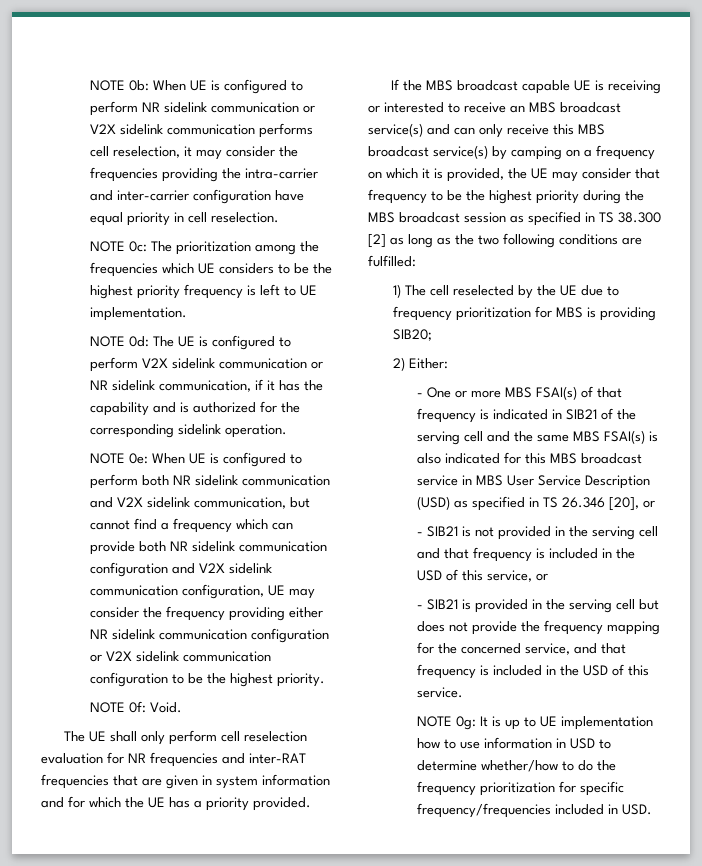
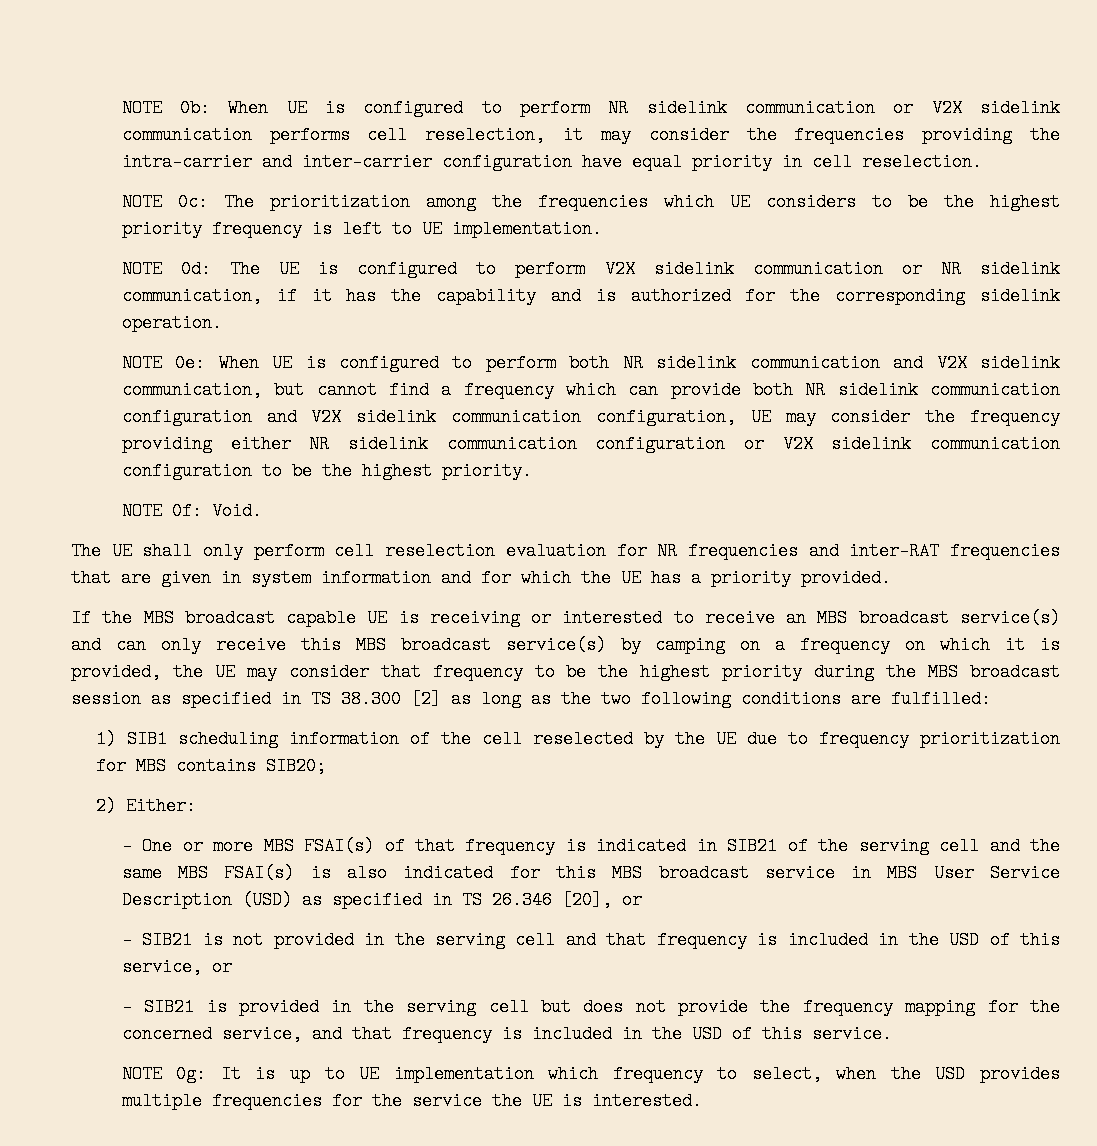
[404,285,426,296] The -> [127,730,472,748] SIB1 scheduling information of the
[586,307,656,321] is providing -> [176,757,257,775] contains
[417,737,612,749] [417,760,617,772] [417,781,625,796] [417,803,653,818] how to use information in USD to determine whether/how to do the frequency prioritization for specific frequency/frequencies included in USD. -> [548,1065,1060,1083] [121,1092,702,1110] which frequency to select, when the USD provides multiple frequencies for the service the UE is interested.

